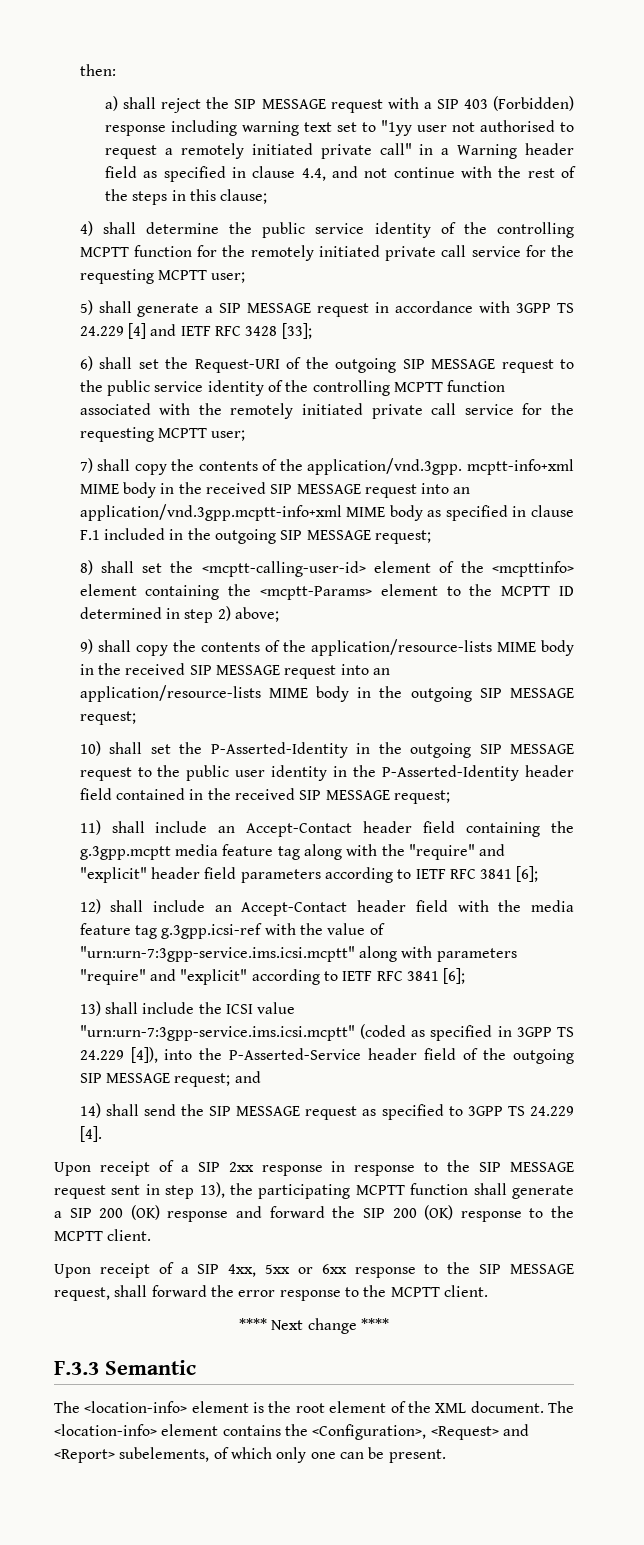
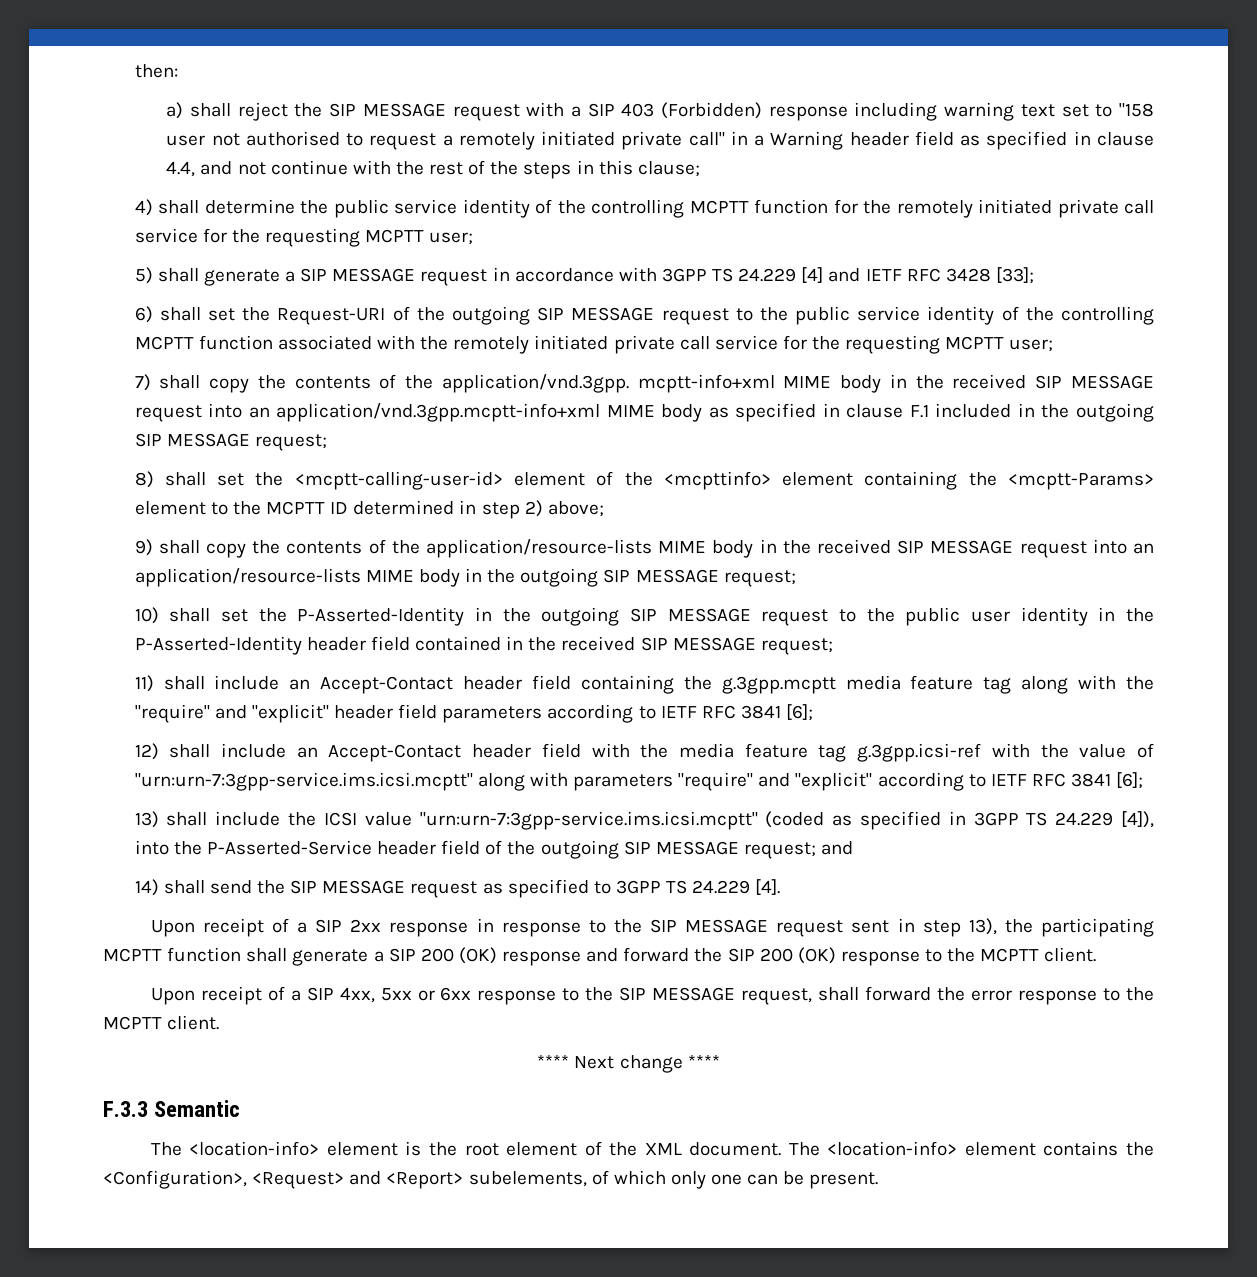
[381,120,413,136] "1yy -> [1119,103,1155,117] "158

